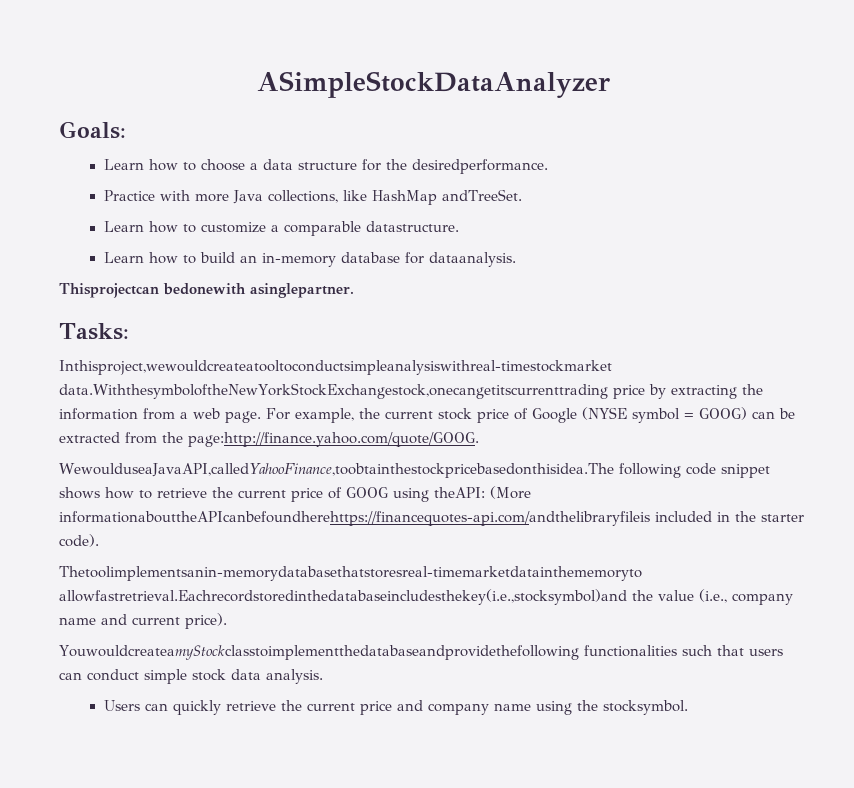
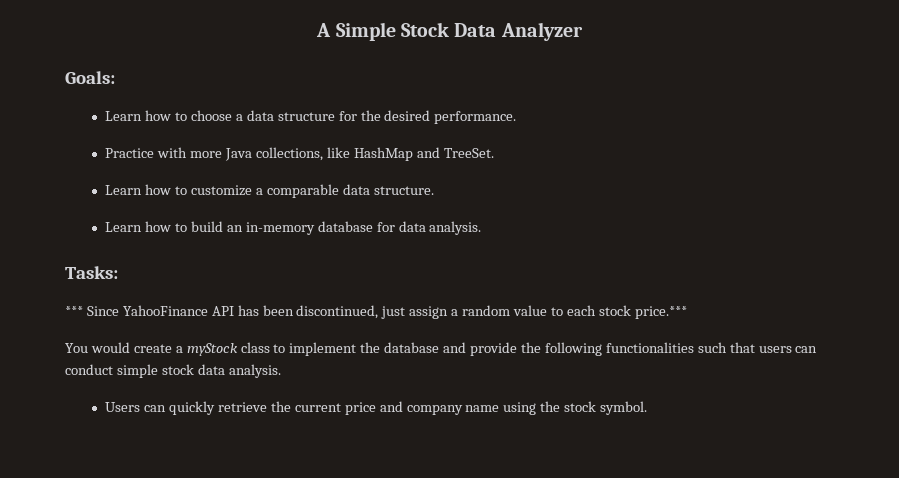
[256,71,610,98] ASimpleStockDataAnalyzer -> [316,22,583,41] A Simple Stock Data Analyzer
[411,159,548,174] desiredperformance. -> [384,110,517,124] desired performance.
[441,189,522,201] andTreeSet. -> [416,147,494,158] and TreeSet.
[365,221,459,232] datastructure. -> [342,184,434,195] data structure.
[428,252,516,267] [59,283,354,298] [59,323,129,340] [59,360,612,375] [59,383,763,399] [59,407,795,423] [59,432,479,447] [59,463,770,478] [59,486,531,502] [59,511,804,526] [59,534,99,547] [59,566,642,581] [59,589,793,605] [59,613,227,629] [59,645,579,660] dataanalysis. // Thisprojectcan bedonewith asinglepartner. // Tasks: // Inthisproject,wewouldcreateatooltoconductsimpleanalysiswithreal-timestockmarket data.WiththesymboloftheNewYorkStockExchangestock,onecangetitscurrenttrading price by extracting the information from a web page. For example, the current stock price of Google (NYSE symbol = GOOG) can be extracted from the page:http://finance.yahoo.com/quote/GOOG. // WewoulduseaJavaAPI,calledYahooFinance,toobtainthestockpricebasedonthisidea.The following code snippet shows how to retrieve the current price of GOOG using theAPI: (More informationabouttheAPIcanbefoundherehttps://financequotes-api.com/andthelibraryfileis included in the starter code). // Thetoolimplementsanin-memorydatabasethatstoresreal-timemarketdatainthememoryto allowfastretrieval.Eachrecordstoredinthedatabaseincludesthekey(i.e.,stocksymbol)and the value (i.e., company name and current price). // YouwouldcreateamyStockclasstoimplementthedatabaseandprovidethefollowing -> [398,221,482,235] [65,266,118,279] [65,305,687,319] [65,342,602,356] data analysis. // Tasks: // *** Since YahooFinance API has been discontinued, just assign a random value to each stock price.*** // You would create a myStock class to implement the database and provide the following
[602,700,688,715] stocksymbol. -> [564,401,648,415] stock symbol.

